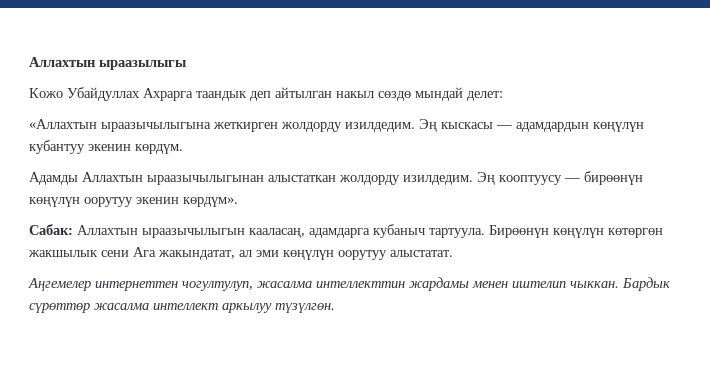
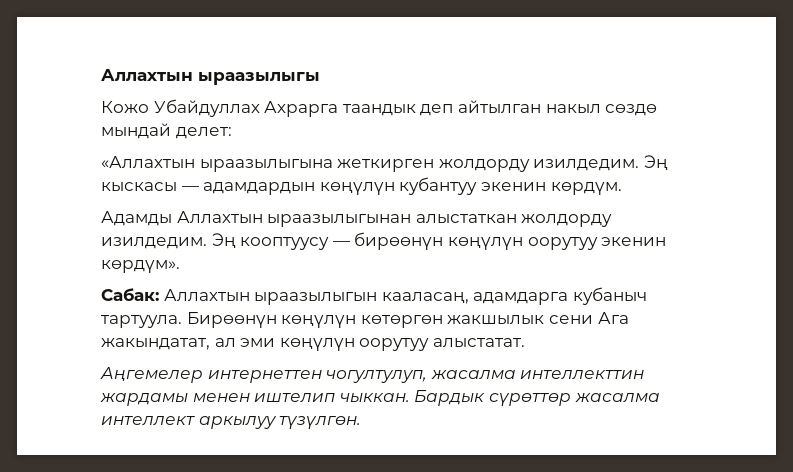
[101,122,211,132] ыраазычылыгына -> [199,159,333,172] ыраазылыгына
[147,175,264,185] ыраазычылыгынан -> [267,214,412,227] ыраазылыгынан
[142,228,245,238] ыраазычылыгын -> [254,292,378,305] ыраазылыгын

